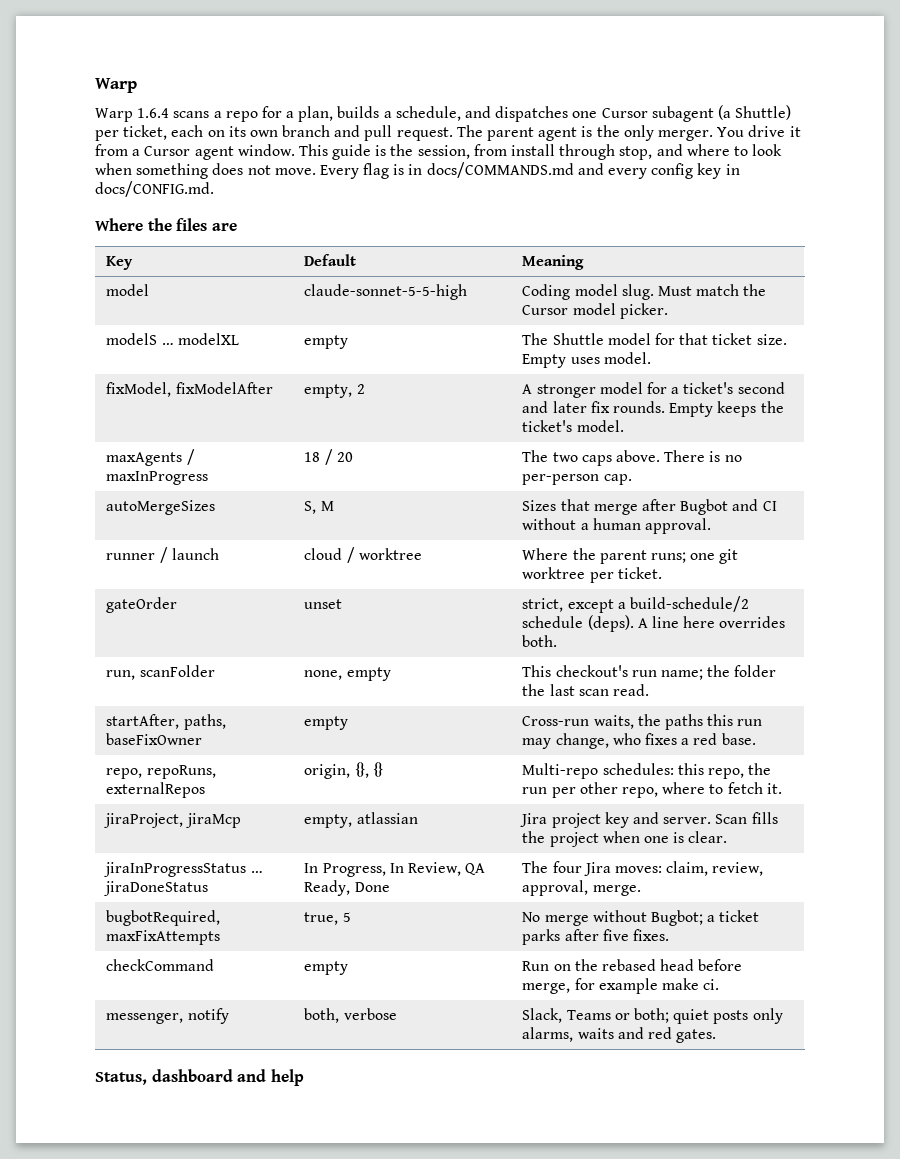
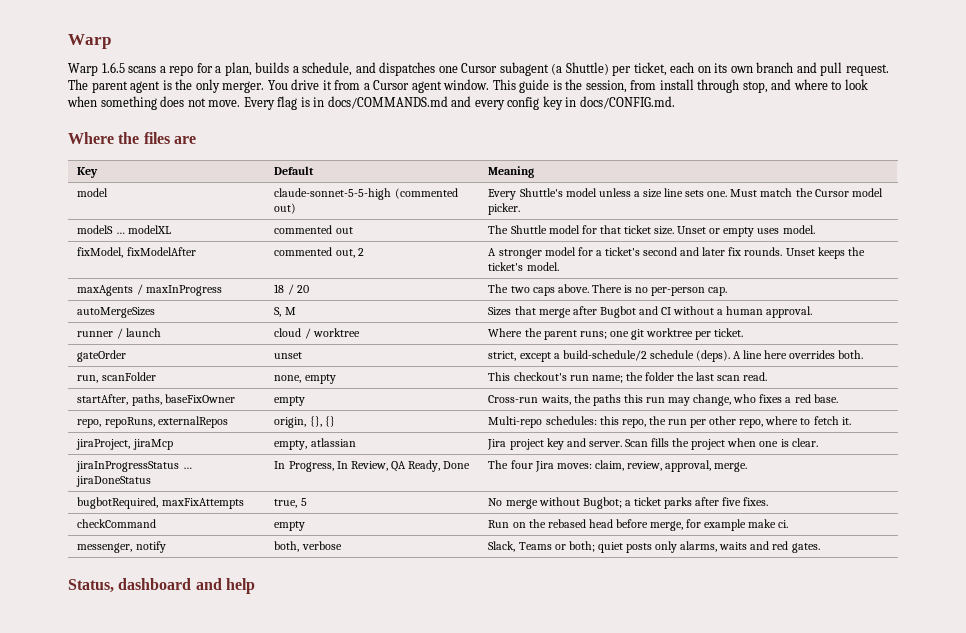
[137,108,170,118] 1.6.4 -> [101,62,125,73] 1.6.5
[522,284,654,300] | Coding model slug. -> [394,188,458,199] [274,203,297,214] [488,188,728,200] (commented out) | Every Shuttle's model unless a size line sets one.
[304,335,349,349] empty -> [274,225,353,234] commented out
[522,354,567,368] Empty -> [677,226,755,237] Unset or empty
[304,384,353,398] empty, -> [274,247,355,258] commented out,
[669,403,714,417] Empty -> [785,248,815,256] Unset

